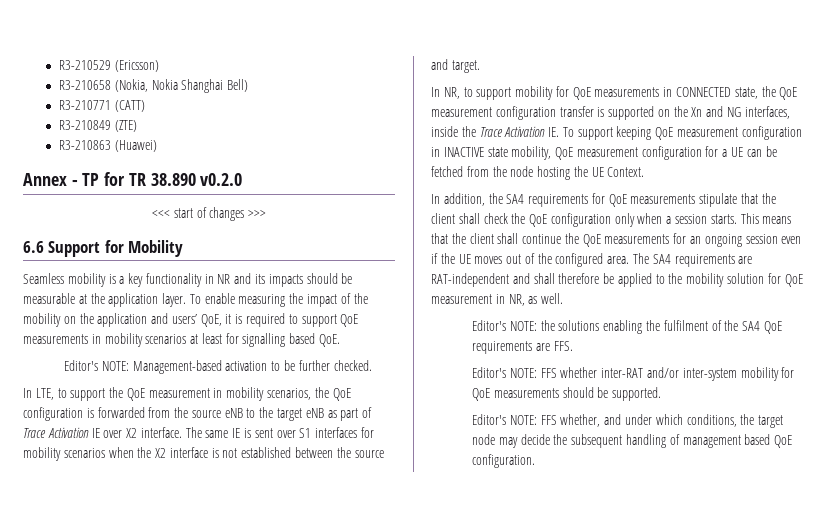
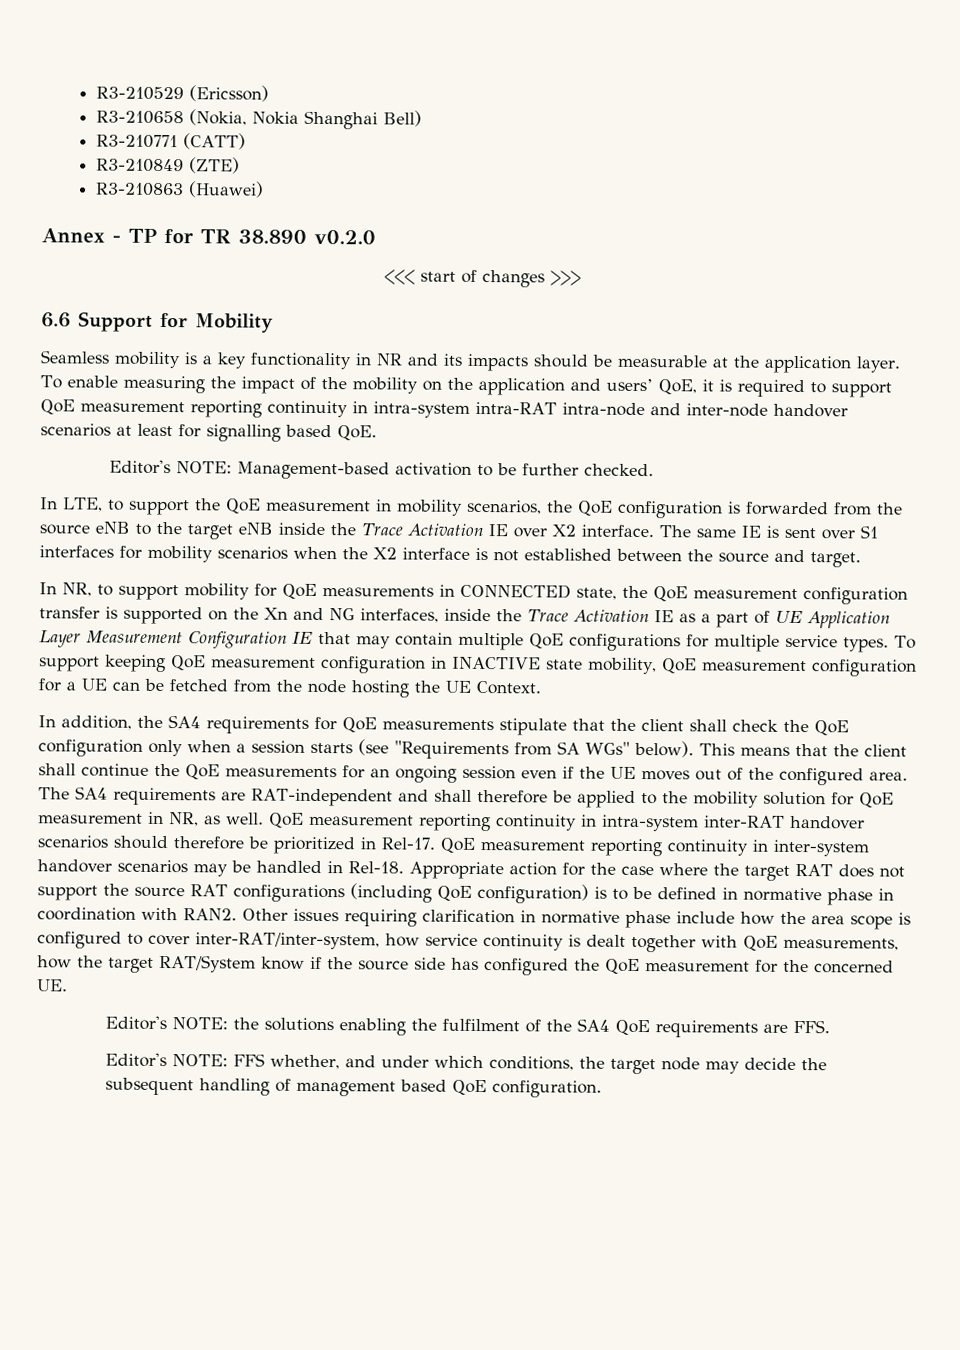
[23,333,143,347] measurements in mobility -> [80,400,848,418] measurement reporting continuity in intra-system intra-RAT intra-node and inter-node handover
[327,407,373,421] as part of -> [278,522,356,536] inside the
[548,127,560,137] IE. -> [653,610,890,629] [39,630,889,653] IE as a part of UE Application Layer Measurement Configuration IE that may contain multiple QoE configurations for multiple service types.
[710,214,737,224] starts. -> [310,739,694,760] starts (see "Requirements from SA WGs" below).
(564, 298) none -> [269,812,865,832] [37,835,869,857] [37,859,905,881] [37,883,894,906] [37,907,911,930] [37,931,899,953] [37,954,894,976] [37,979,68,992] QoE measurement reporting continuity in intra-system inter-RAT handover scenarios should therefore be prioritized in Rel-17. QoE measurement reporting continuity in inter-system handover scenarios may be handled in Rel-18. Appropriate action for the case where the target RAT does not support the source RAT configurations (including QoE configuration) is to be defined in normative phase in coordination with RAN2. Other issues requiring clarification in normative phase include how the area scope is configured to cover inter-RAT/inter-system, how service continuity is dealt together with QoE measurements, how the target RAT/System know if the source side has configured the QoE measurement for the concerned UE.
[472,367,795,381] [472,387,662,401] // Editor's NOTE: FFS whether inter-RAT and/or inter-system mobility for QoE measurements should be supported. -> (830, 1026) none

